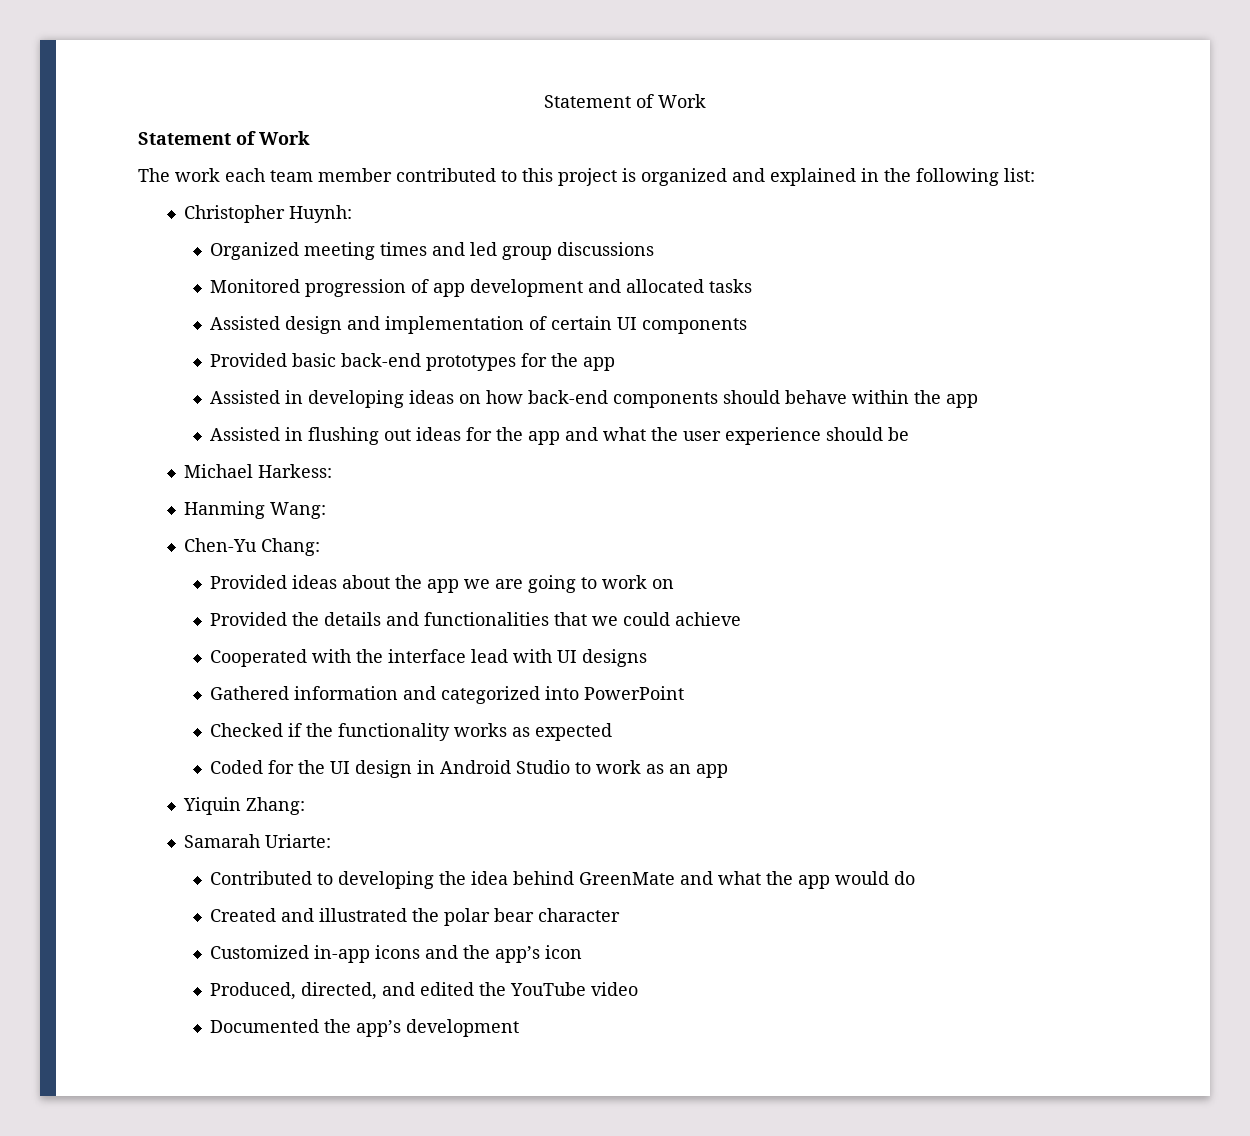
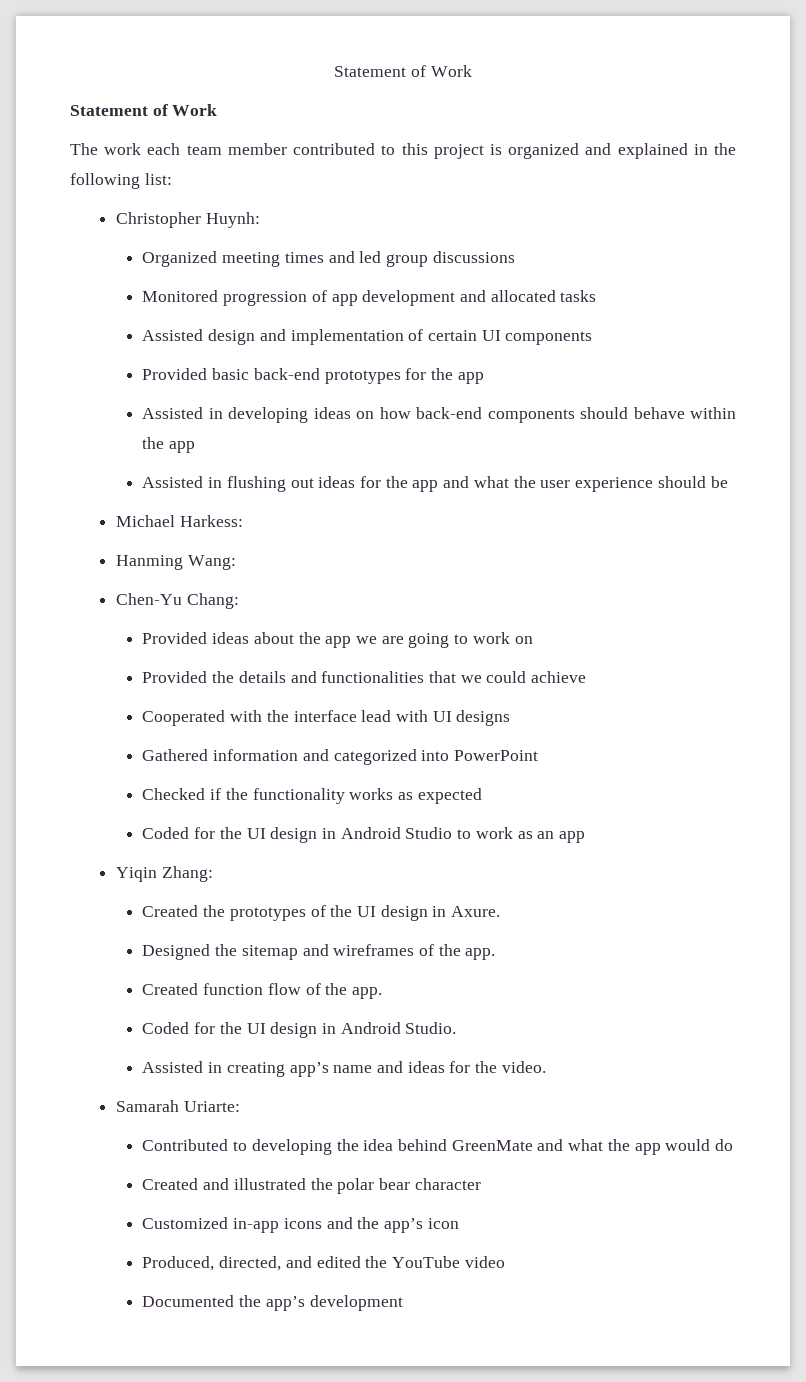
[182,797,241,815] Yiquin -> [115,867,157,882] Yiqin
(305, 806) none -> [142,905,501,921] [142,944,496,960] [142,983,383,999] [142,1022,457,1038] [142,1061,546,1077] // Created the prototypes of the UI design in Axure. // Designed the sitemap and wireframes of the app. // Created function flow of the app. // Coded for the UI design in Android Studio. // Assisted in creating app’s name and ideas for the video.

